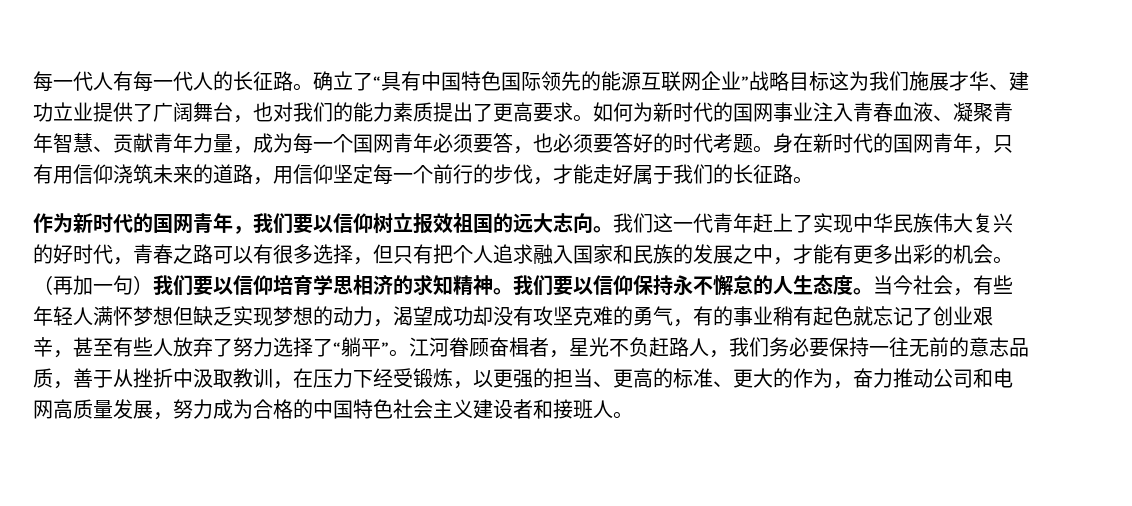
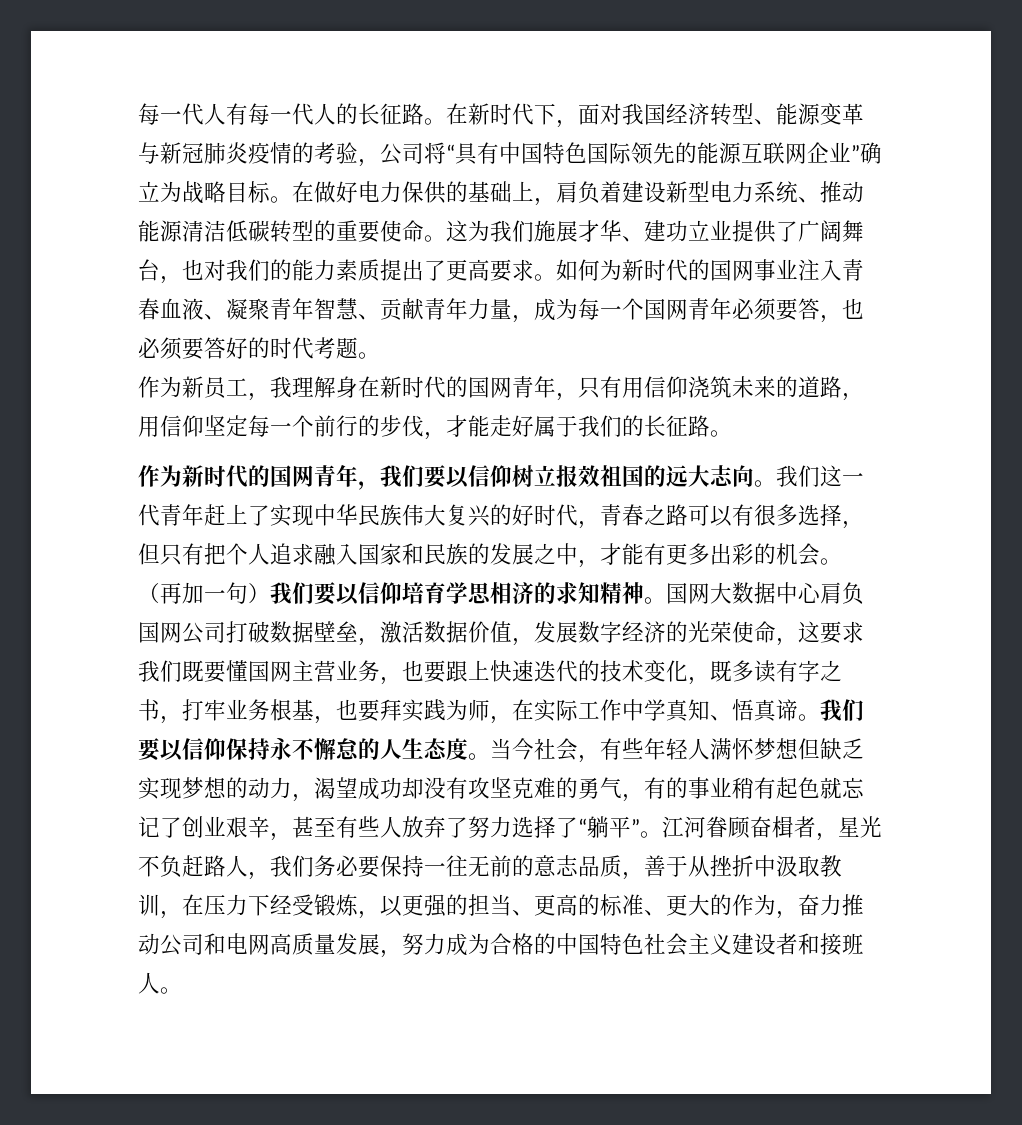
[313,71,373,91] 确立了 -> [446,103,864,128] [138,142,446,167] 在新时代下，面对我国经济转型、能源变革与新冠肺炎疫情的考验，公司将
(749, 82) none -> [860,142,882,164] [138,181,182,202] 确立为
(829, 81) none -> [270,181,864,206] [138,220,446,243] 。在做好电力保供的基础上，肩负着建设新型电力系统、推动能源清洁低碳转型的重要使命。
(773, 149) none -> [138,376,336,401] // 作为新员工，我理解
(513, 291) none -> [666,582,864,605] [138,621,864,646] [138,660,842,685] [138,699,820,724] 国网大数据中心肩负国网公司打破数据壁垒，激活数据价值，发展数字经济的光荣使命，这要求我们既要懂国网主营业务，也要跟上快速迭代的技术变化，既多读有字之书，打牢业务根基，也要拜实践为师，在实际工作中学真知、悟真谛。

